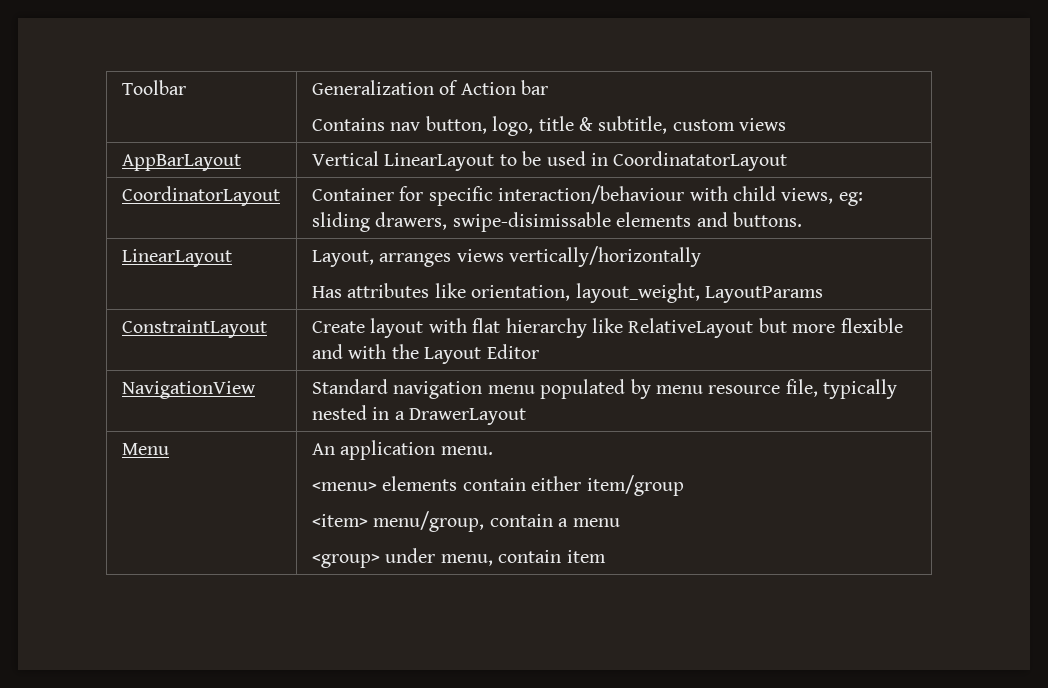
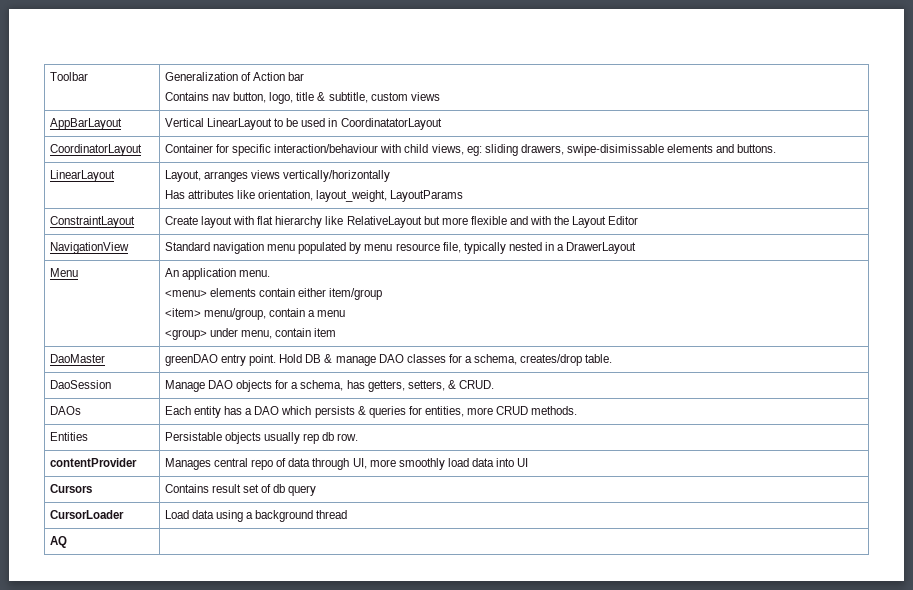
(606, 556) none -> [49,354,105,363] [164,354,613,366] [49,380,111,389] [164,380,494,392] [49,406,81,415] [164,406,578,418] [49,432,88,441] [164,432,359,444] [49,458,137,467] [164,458,529,470] [49,484,92,493] [164,484,317,496] [49,510,124,519] [164,510,348,522] [49,536,67,548] // DaoMaster | greenDAO entry point. Hold DB & manage DAO classes for a schema, creates/drop table. // DaoSession | Manage DAO objects for a schema, has getters, setters, & CRUD. // DAOs | Each entity has a DAO which persists & queries for entities, more CRUD methods. // Entities | Persistable objects usually rep db row. // contentProvider | Manages central repo of data through UI, more smoothly load data into UI // Cursors | Contains result set of db query // CursorLoader | Load data using a background thread // AQ |

